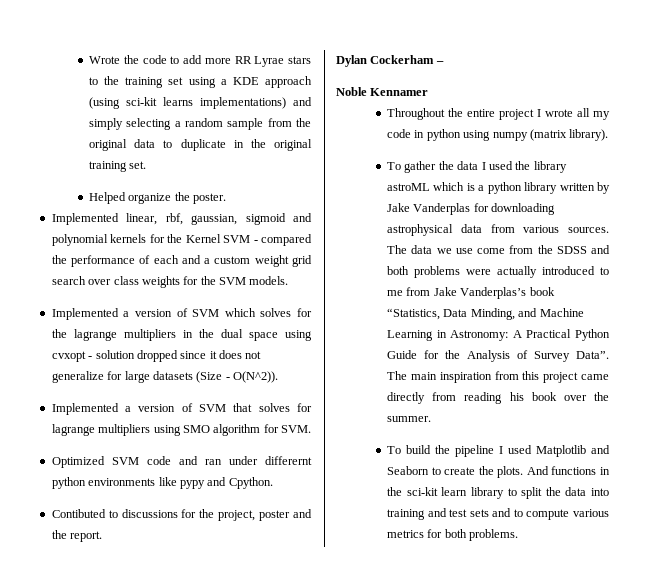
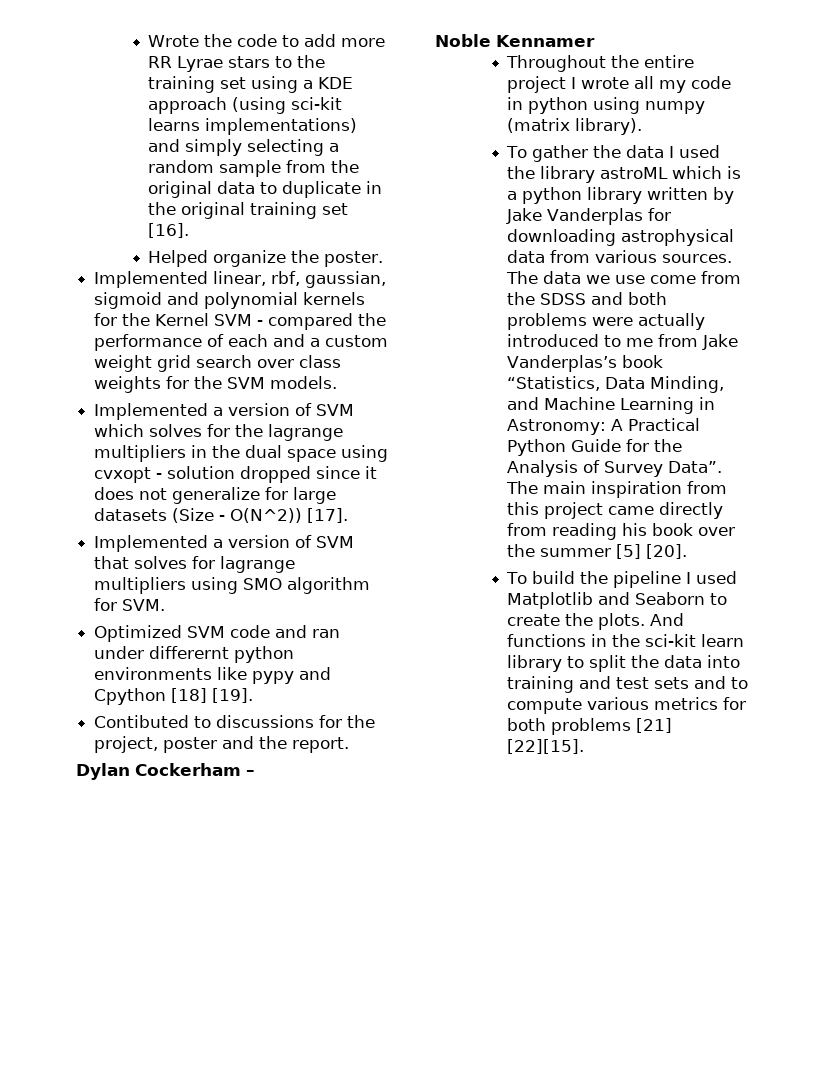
[129,161,147,169] set. -> [322,203,349,215] [148,223,190,238] set [16].
[233,371,278,383] O(N^2)). -> [230,508,349,523] O(N^2)) [17].
[228,477,273,489] Cpython. -> [94,688,254,705] Cpython [18] [19].
[387,416,432,422] summer. -> [540,544,688,559] summer [5] [20].
[469,529,519,541] problems. -> [551,718,673,735] [507,739,585,754] problems [21] [22][15].

